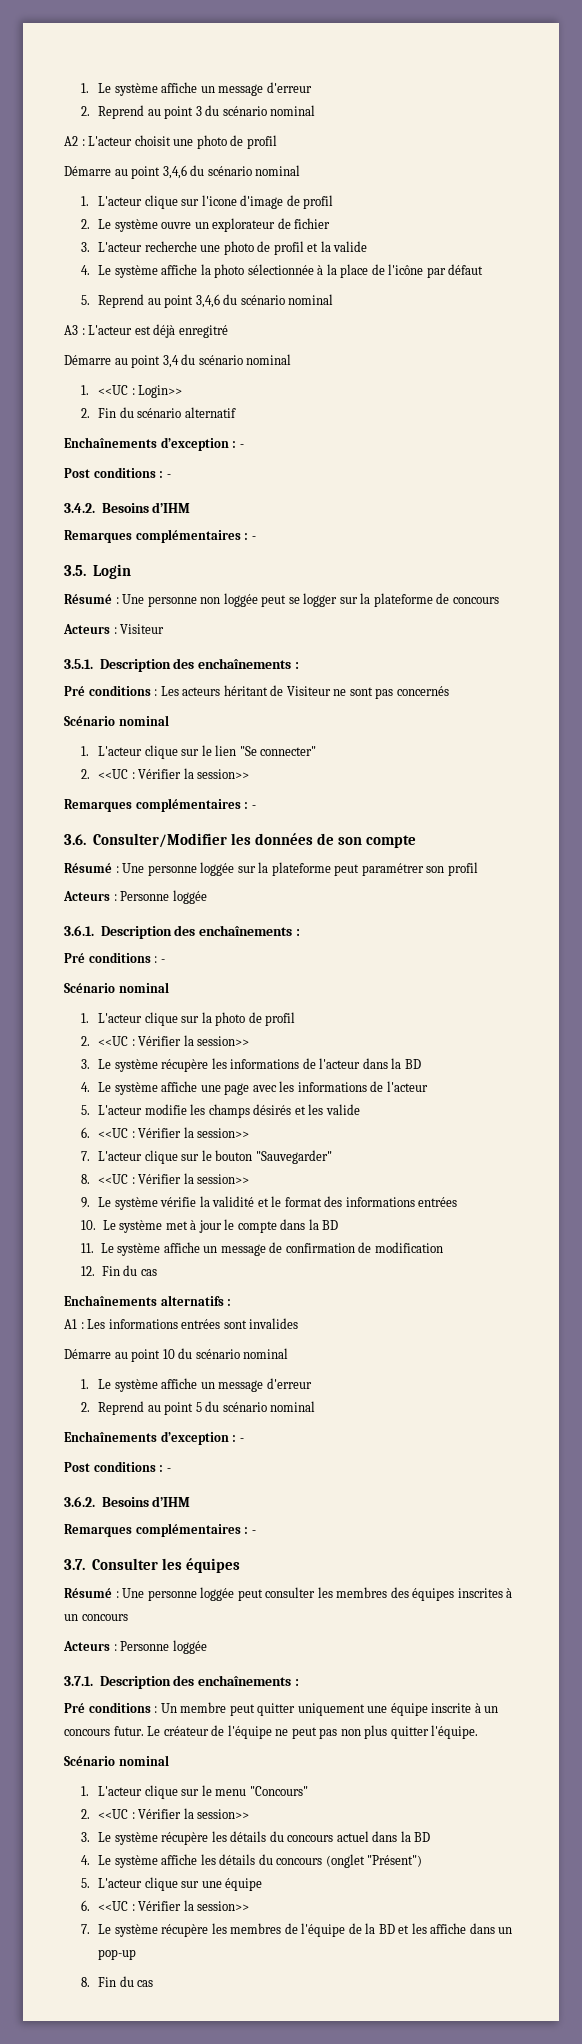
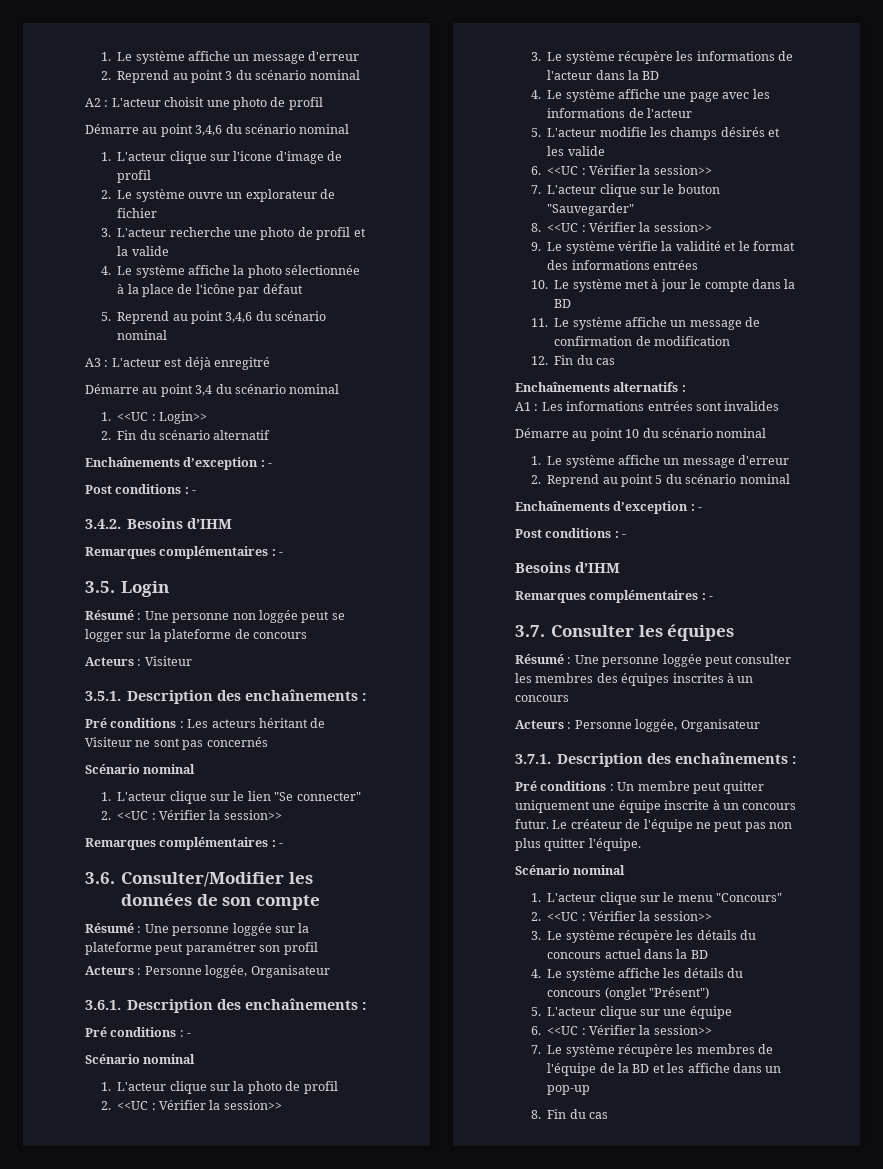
[172,890,207,904] loggée -> [205,965,330,978] loggée, Organisateur
[64,1496,95,1507] 3.6.2. -> (627, 536) none
[172,1640,207,1654] loggée -> [635,719,760,732] loggée, Organisateur

